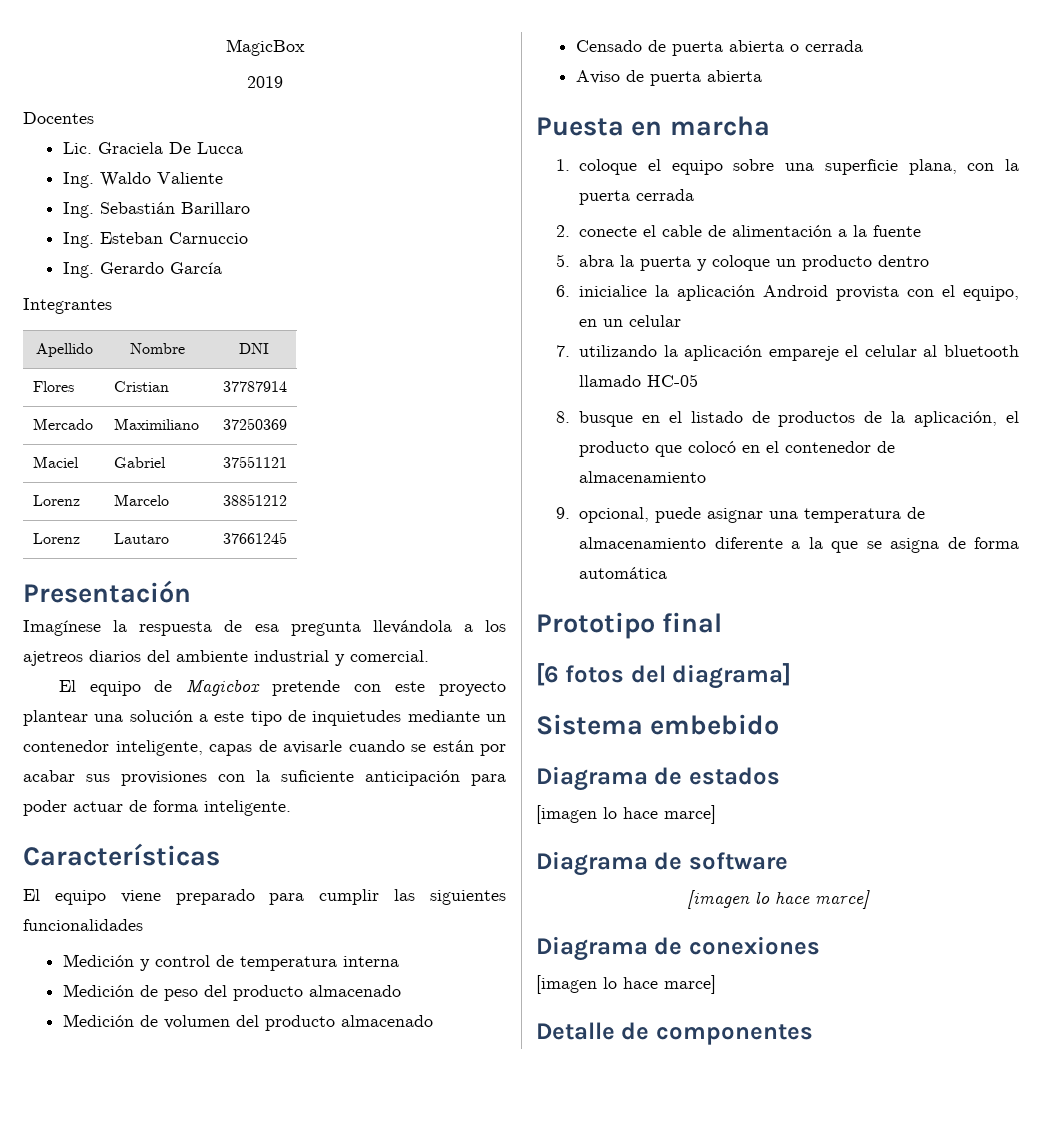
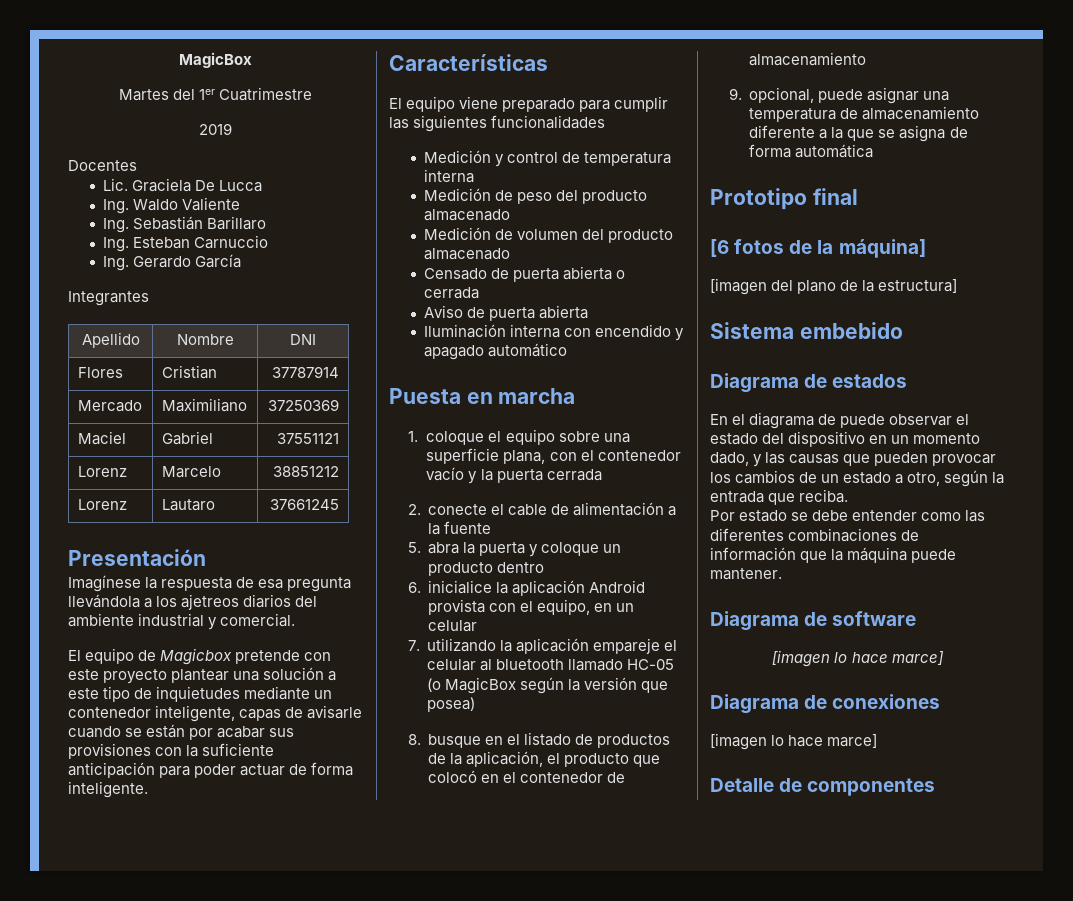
[225,39,305,56] MagicBox -> [179,52,252,68] [118,87,313,101] MagicBox // Martes del 1er Cuatrimestre
(762, 76) none -> [424,324,685,341] [424,343,568,360] // Iluminación interna con encendido y apagado automático
(995, 167) none -> [580,450,681,461] [426,467,478,484] el contenedor vacío y
(698, 380) none -> [427,677,669,694] [427,697,476,712] (o MagicBox según la versión que posea)
[630,663,792,689] del diagrama] -> [789,239,926,258] [710,278,958,295] de la máquina] // [imagen del plano de la estructura]
[536,805,716,824] [imagen lo hace marce] -> [710,412,970,429] [710,431,981,447] [710,452,997,467] [710,470,1005,487] [710,489,849,505] [710,510,986,522] [710,528,920,542] [710,547,957,563] [710,568,782,580] En el diagrama de puede observar el estado del dispositivo en un momento dado, y las causas que pueden provocar los cambios de un estado a otro, según la entrada que reciba. // Por estado se debe entender como las diferentes combinaciones de información que la máquina puede mantener.

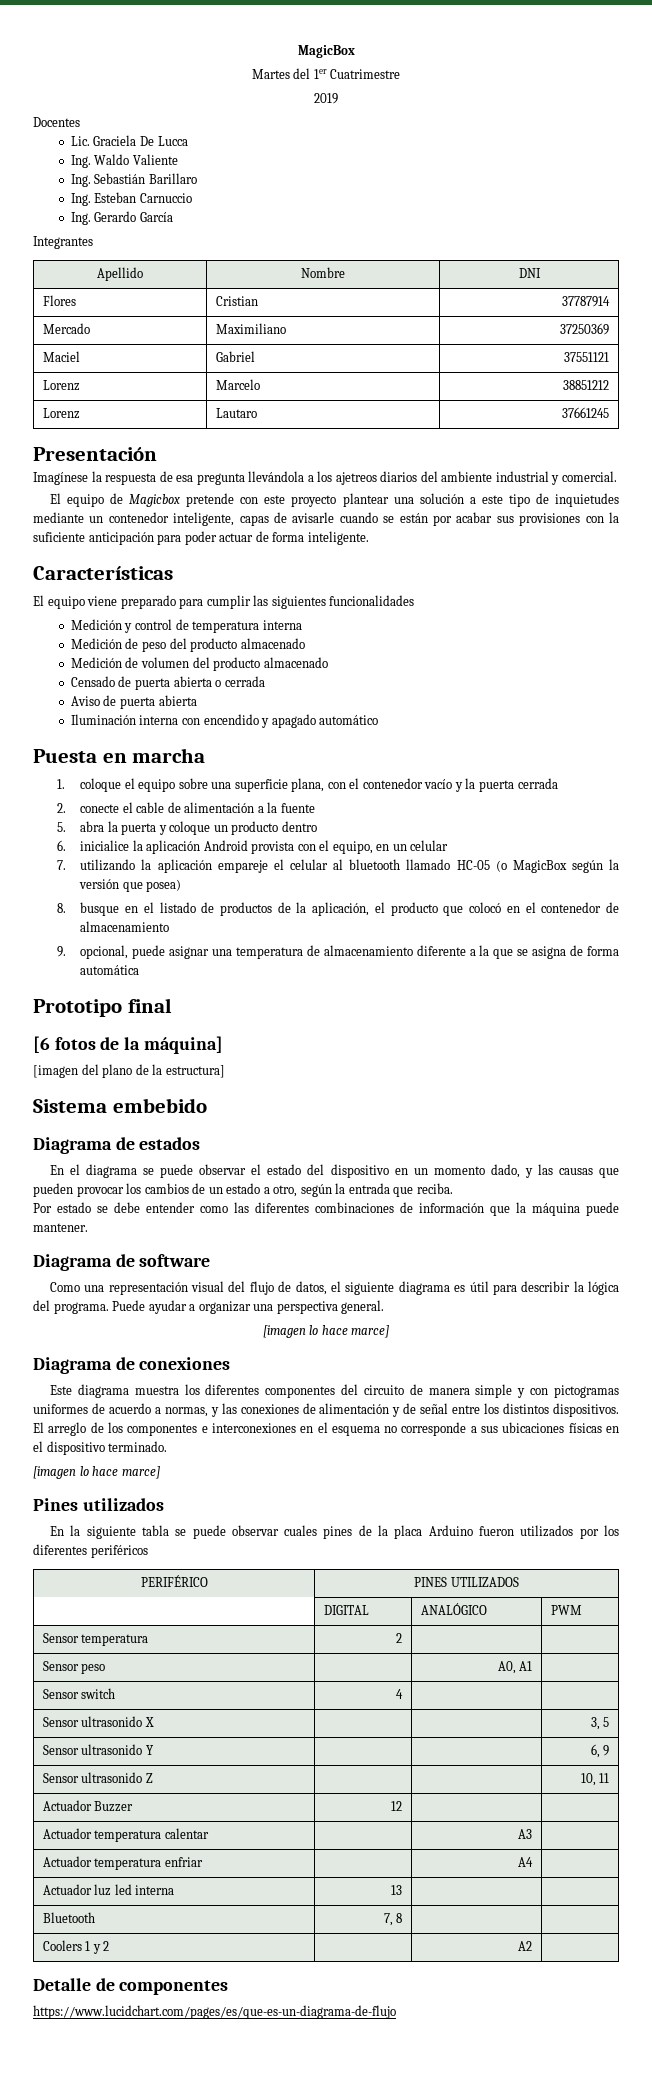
[818,414,837,425] de -> [143,1168,155,1175] se
(917, 618) none -> [49,1281,619,1295] [33,1300,385,1314] // Como una representación visual del flujo de datos, el siguiente diagrama es útil para describir la lógica del programa. Puede ayudar a organizar una perspectiva general.
[710,733,878,750] [imagen lo hace marce] -> [49,1384,619,1398] [33,1403,619,1417] [33,1422,619,1436] [33,1441,168,1455] [33,1466,160,1479] [33,1498,164,1511] [49,1525,619,1539] [33,1544,148,1558] [140,1575,208,1587] [414,1577,519,1587] [323,1605,369,1615] [420,1603,487,1615] [550,1605,582,1615] [42,1633,149,1646] [396,1633,403,1643] [42,1661,106,1674] [497,1661,533,1674] [42,1688,116,1699] [396,1689,404,1699] [42,1716,154,1727] [590,1717,610,1730] [42,1744,154,1755] [590,1744,610,1758] [42,1772,153,1783] [580,1773,610,1786] [42,1800,134,1812] [391,1801,403,1811] [42,1828,209,1842] [518,1829,533,1839] [42,1856,203,1870] [518,1857,534,1867] [42,1884,175,1896] [391,1885,403,1895] [42,1912,95,1923] [383,1913,403,1926] [42,1940,110,1954] [518,1941,533,1951] Este diagrama muestra los diferentes componentes del circuito de manera simple y con pictogramas uniformes de acuerdo a normas, y las conexiones de alimentación y de señal entre los distintos dispositivos. El arreglo de los componentes e interconexiones en el esquema no corresponde a sus ubicaciones físicas en el dispositivo terminado. // [imagen lo hace marce] // Pines utilizados // En la siguiente tabla se puede observar cuales pines de la placa Arduino fueron utilizados por los diferentes periféricos // PERIFÉRICO | PINES UTILIZADOS // | DIGITAL | ANALÓGICO | PWM // Sensor temperatura | 2 | | // Sensor peso | | A0, A1 | // Sensor switch | 4 | | // Sensor ultrasonido X | | | 3, 5 // Sensor ultrasonido Y | | | 6, 9 // Sensor ultrasonido Z | | | 10, 11 // Actuador Buzzer | 12 | | // Actuador temperatura calentar | | A3 | // Actuador temperatura enfriar | | A4 | // Actuador luz led interna | 13 | | // Bluetooth | 7, 8 | | // Coolers 1 y 2 | | A2 |
(936, 787) none -> [33,2005,396,2019] // https://www.lucidchart.com/pages/es/que-es-un-diagrama-de-flujo

